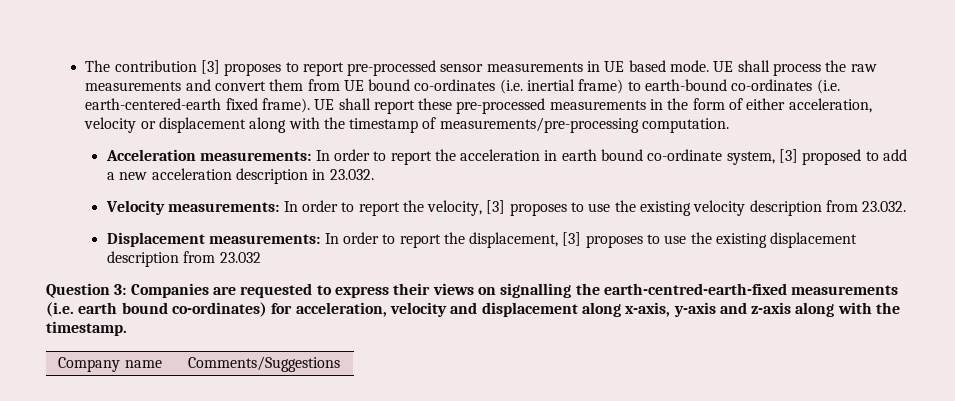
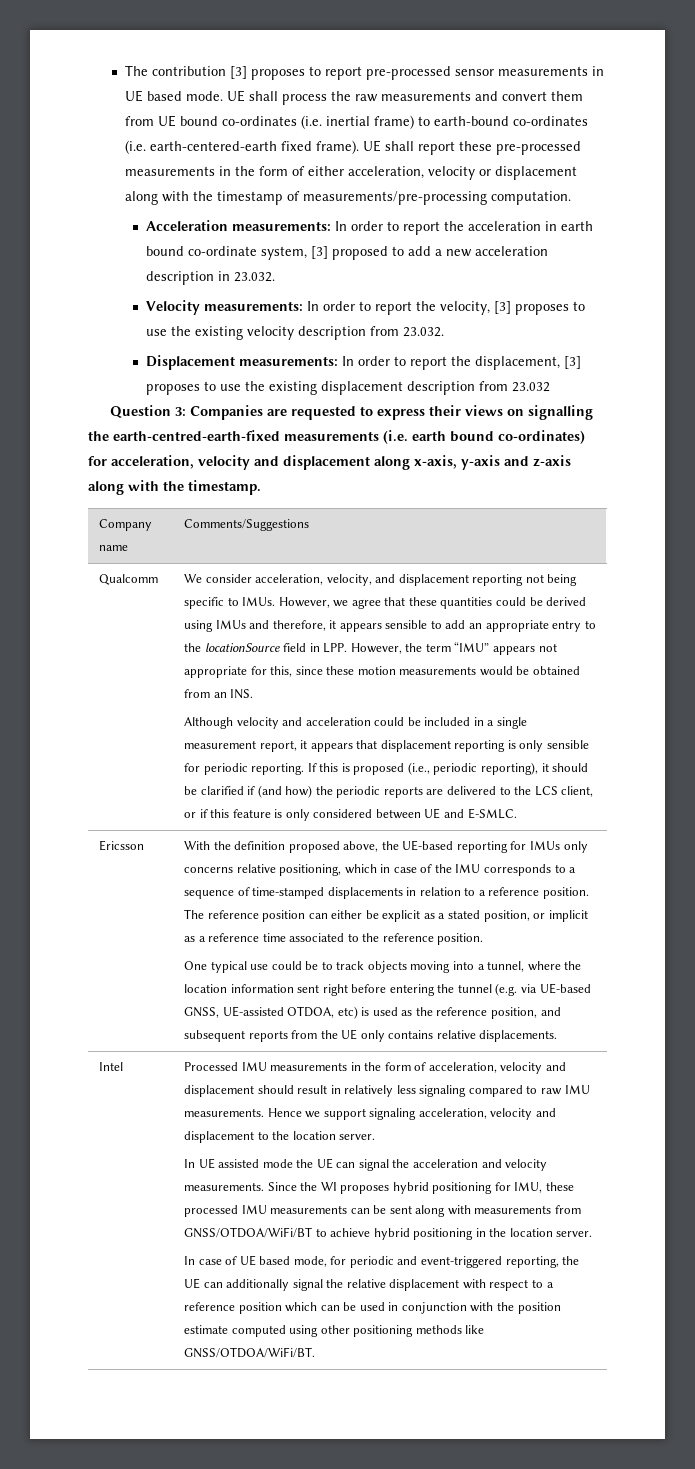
(341, 364) none -> [99,574,159,585] [184,574,578,586] [184,597,587,609] [184,620,596,632] [184,642,557,655] [184,666,580,678] [184,689,254,699] [184,717,527,729] [184,740,589,752] [184,762,589,775] [184,785,594,798] [184,808,517,821] [99,840,145,851] [184,840,588,853] [184,864,577,876] [184,887,589,899] [184,909,588,922] [184,933,484,945] [184,961,582,973] [184,983,591,996] [184,1006,561,1019] [184,1029,558,1042] [99,1062,124,1071] [184,1062,566,1074] [184,1085,590,1097] [184,1108,556,1120] [184,1131,376,1143] [184,1158,548,1171] [184,1182,574,1194] [184,1205,581,1217] [184,1227,593,1240] [184,1255,580,1268] [184,1278,554,1291] [184,1302,561,1314] [184,1325,485,1337] [184,1347,316,1358] // Qualcomm | We consider acceleration, velocity, and displacement reporting not being specific to IMUs. However, we agree that these quantities could be derived using IMUs and therefore, it appears sensible to add an appropriate entry to the locationSource field in LPP. However, the term “IMU” appears not appropriate for this, since these motion measurements would be obtained from an INS. // Although velocity and acceleration could be included in a single measurement report, it appears that displacement reporting is only sensible for periodic reporting. If this is proposed (i.e., periodic reporting), it should be clarified if (and how) the periodic reports are delivered to the LCS client, or if this feature is only considered between UE and E-SMLC. // Ericsson | With the definition proposed above, the UE-based reporting for IMUs only concerns relative positioning, which in case of the IMU corresponds to a sequence of time-stamped displacements in relation to a reference position. The reference position can either be explicit as a stated position, or implicit as a reference time associated to the reference position. // One typical use could be to track objects moving into a tunnel, where the location information sent right before entering the tunnel (e.g. via UE-based GNSS, UE-assisted OTDOA, etc) is used as the reference position, and subsequent reports from the UE only contains relative displacements. // Intel | Processed IMU measurements in the form of acceleration, velocity and displacement should result in relatively less signaling compared to raw IMU measurements. Hence we support signaling acceleration, velocity and displacement to the location server. // In UE assisted mode the UE can signal the acceleration and velocity measurements. Since the WI proposes hybrid positioning for IMU, these processed IMU measurements can be sent along with measurements from GNSS/OTDOA/WiFi/BT to achieve hybrid positioning in the location server. // In case of UE based mode, for periodic and event-triggered reporting, the UE can additionally signal the relative displacement with respect to a reference position which can be used in conjunction with the position estimate computed using other positioning methods like GNSS/OTDOA/WiFi/BT.

